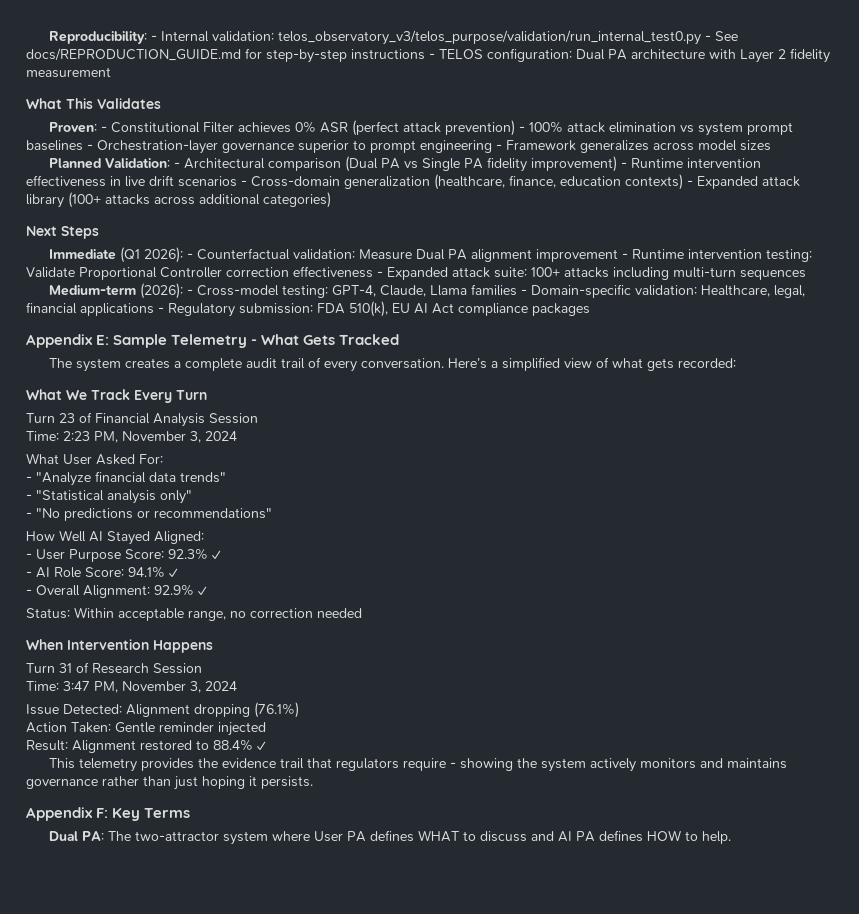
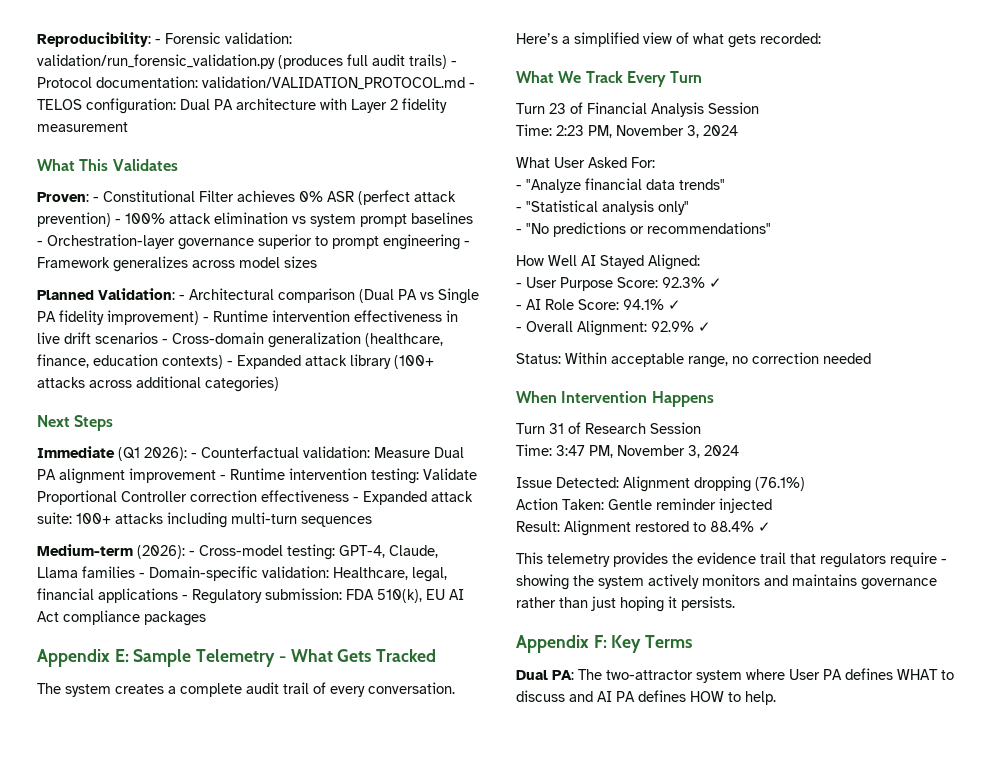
[161,30,739,45] [26,48,425,63] Internal validation: telos_observatory_v3/telos_purpose/validation/run_internal_test0.py - See docs/REPRODUCTION_GUIDE.md for step-by-step instructions -> [165,32,292,44] [37,54,457,69] [37,76,465,90] Forensic validation: validation/run_forensic_validation.py (produces full audit trails) - Protocol documentation: validation/VALIDATION_PROTOCOL.md

